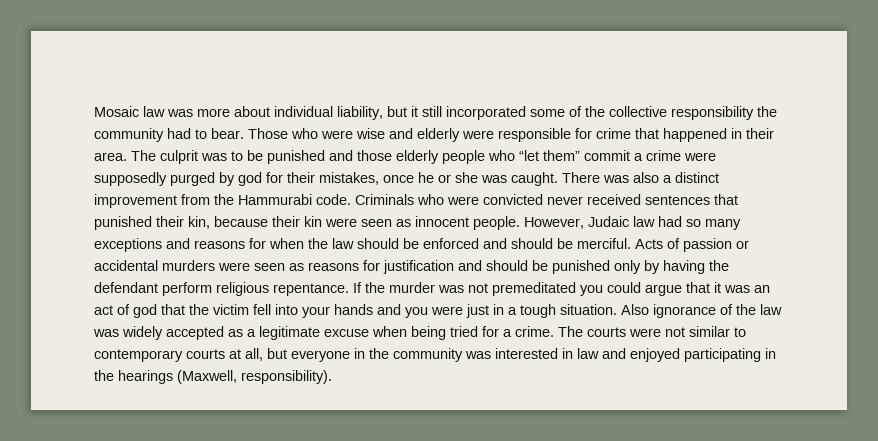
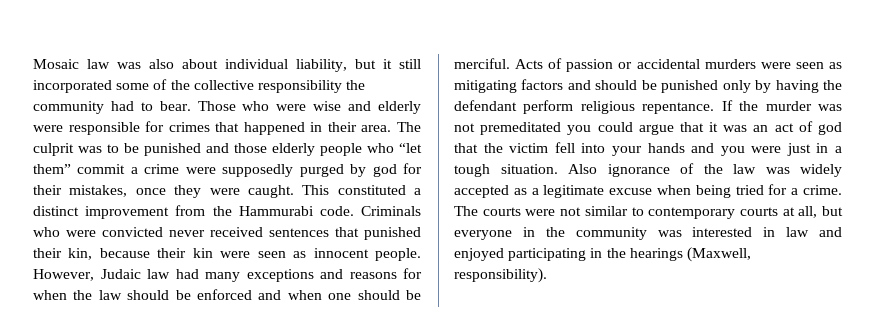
[197,108,230,117] more -> [149,59,174,69] also
[596,128,631,139] crime -> [168,122,210,132] crimes
[418,172,659,186] he or she was caught. There was also -> [174,185,406,198] they were caught. This constituted
[686,219,701,227] so -> (199, 274) none
(507, 243) none -> [287,290,352,300] when one
[308,260,454,274] reasons for justification -> [454,79,564,93] mitigating factors

